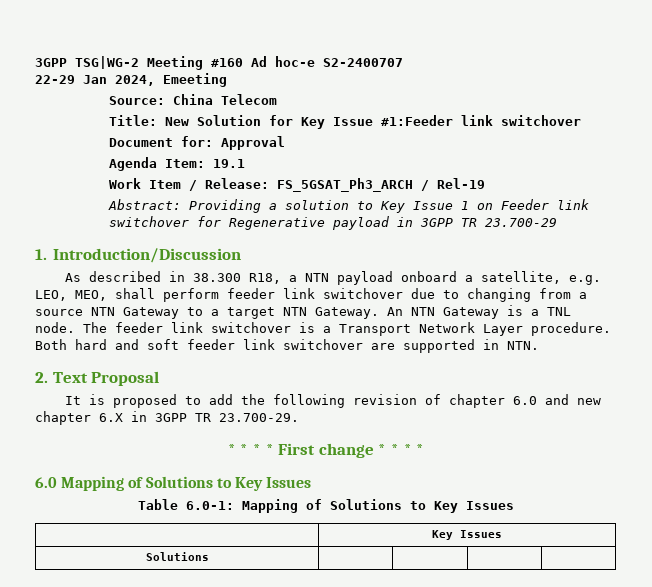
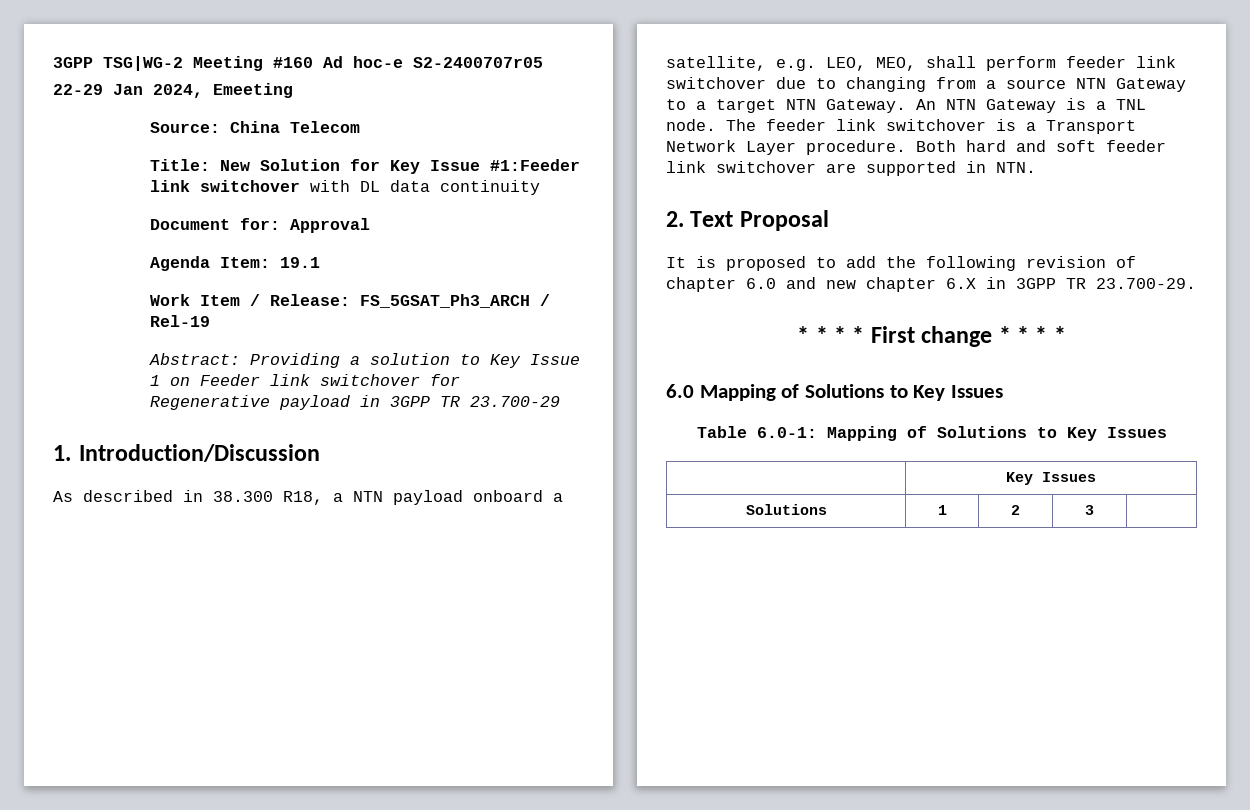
[323,58,403,67] S2-2400707 -> [413,57,543,68] S2-2400707r05
(581, 120) none -> [309,180,540,195] with DL data continuity
(209, 556) | | -> [937,505,947,515] [1011,505,1020,515] [1085,505,1094,515] 1 | 2 | 3

